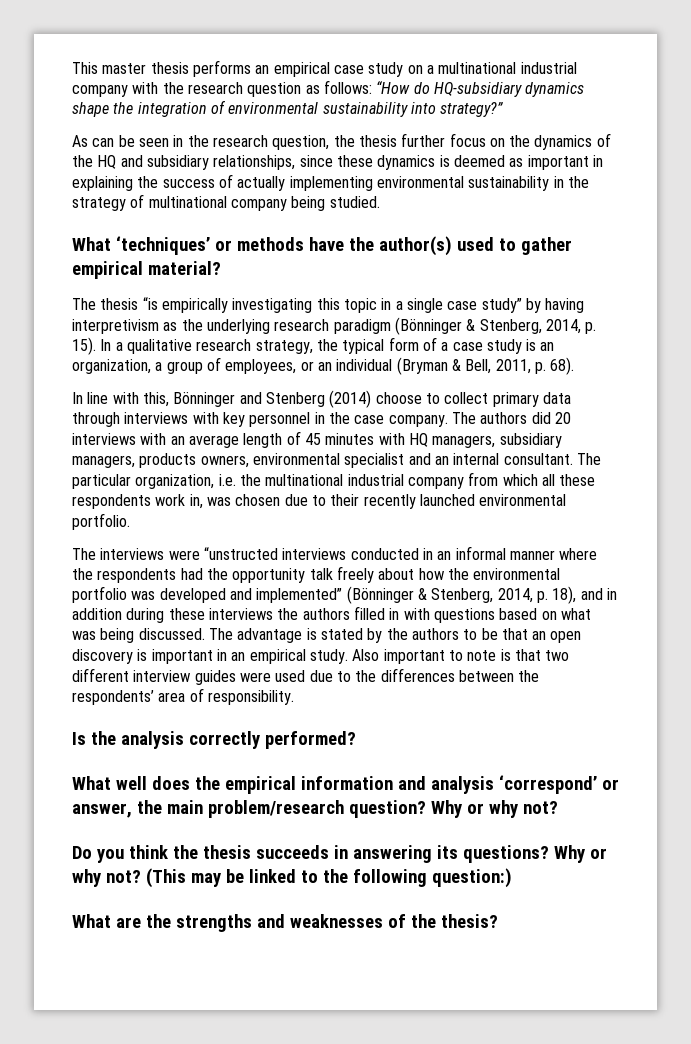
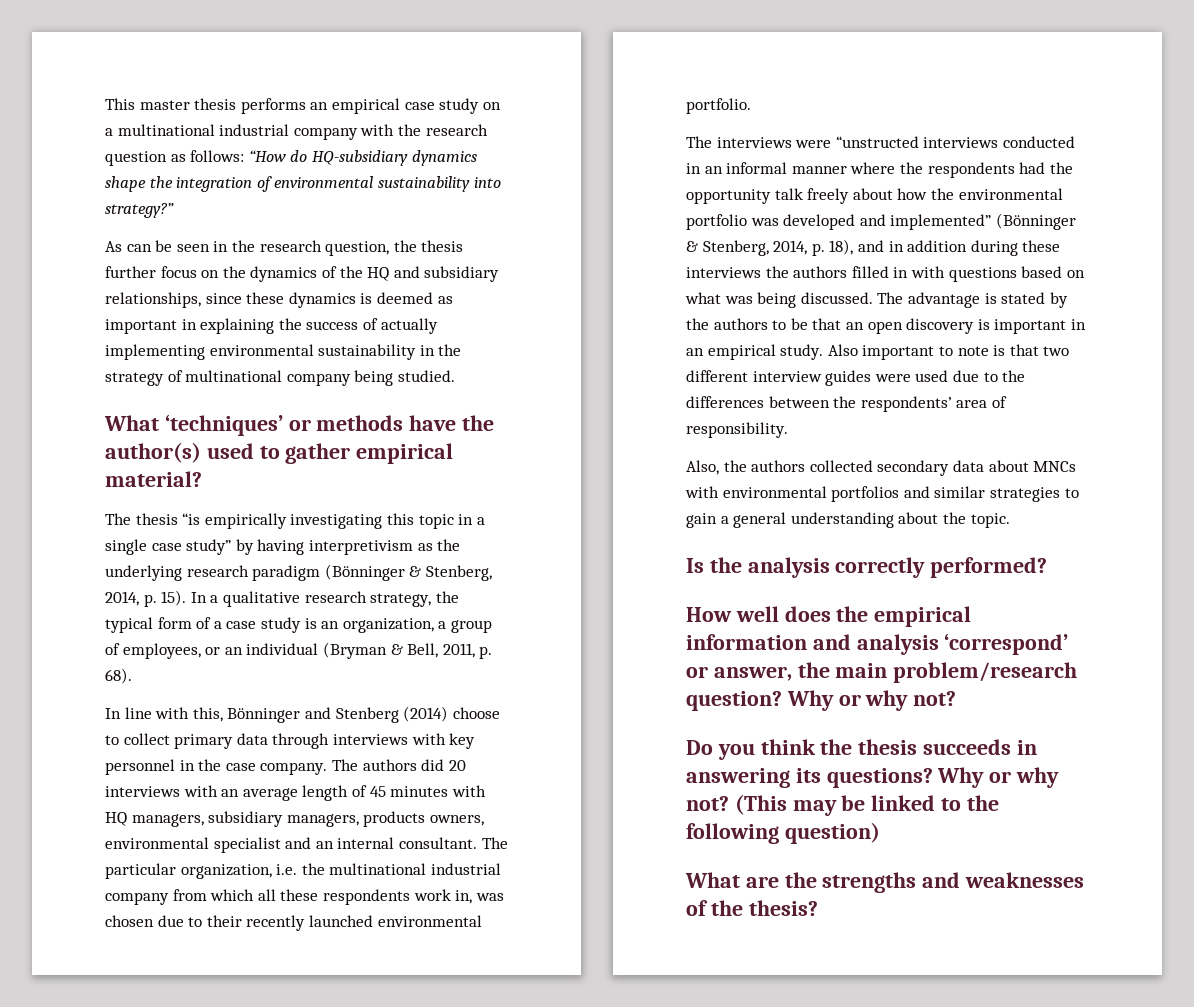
(294, 697) none -> [686,460,1077,476] [685,486,1079,502] [686,512,1010,528] // Also, the authors collected secondary data about MNCs with environmental portfolios and similar strategies to gain a general understanding about the topic.
[72,776,111,790] What -> [686,607,732,622] How
[431,868,512,888] question:) -> [784,822,880,844] question)

